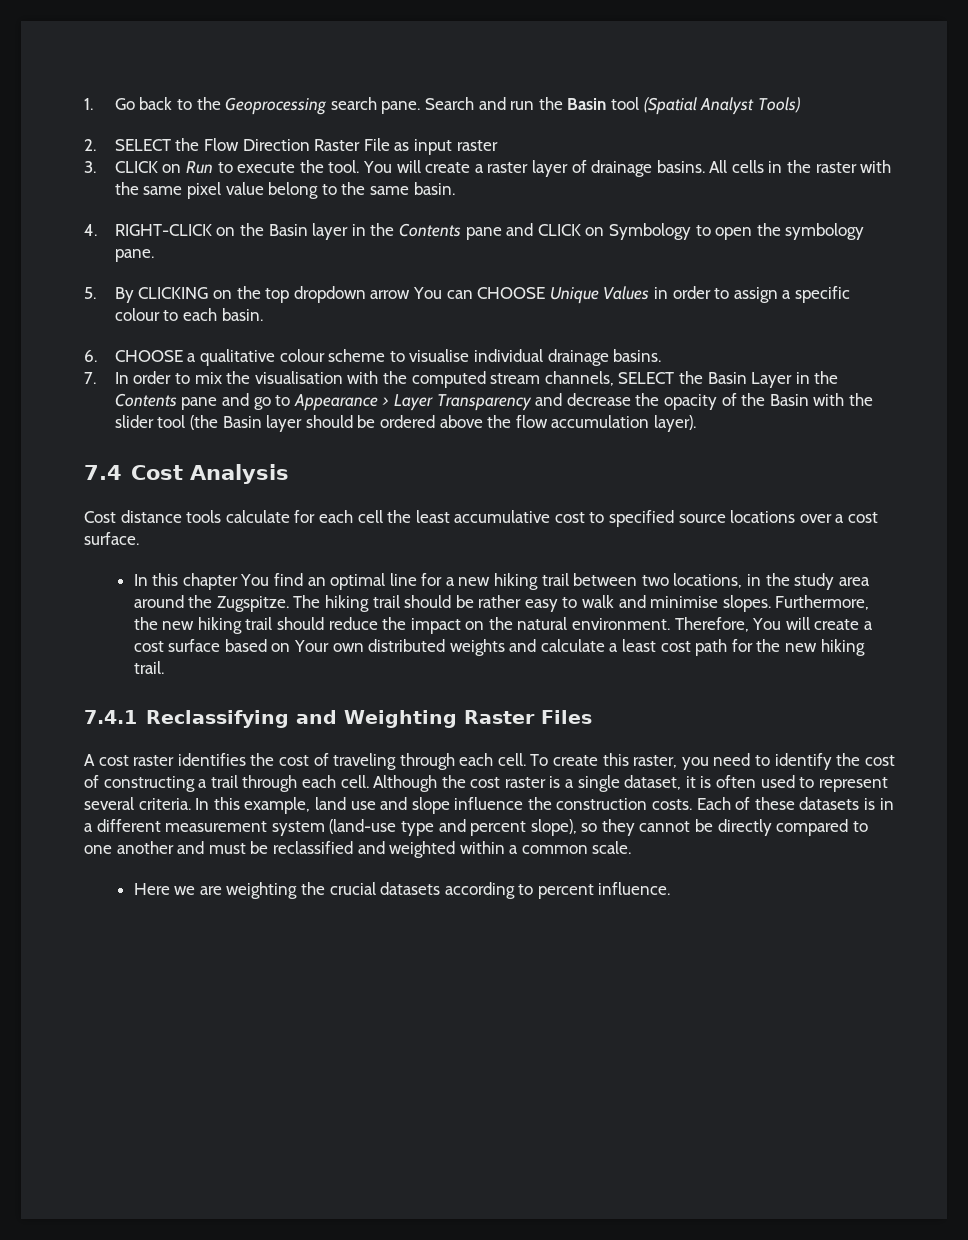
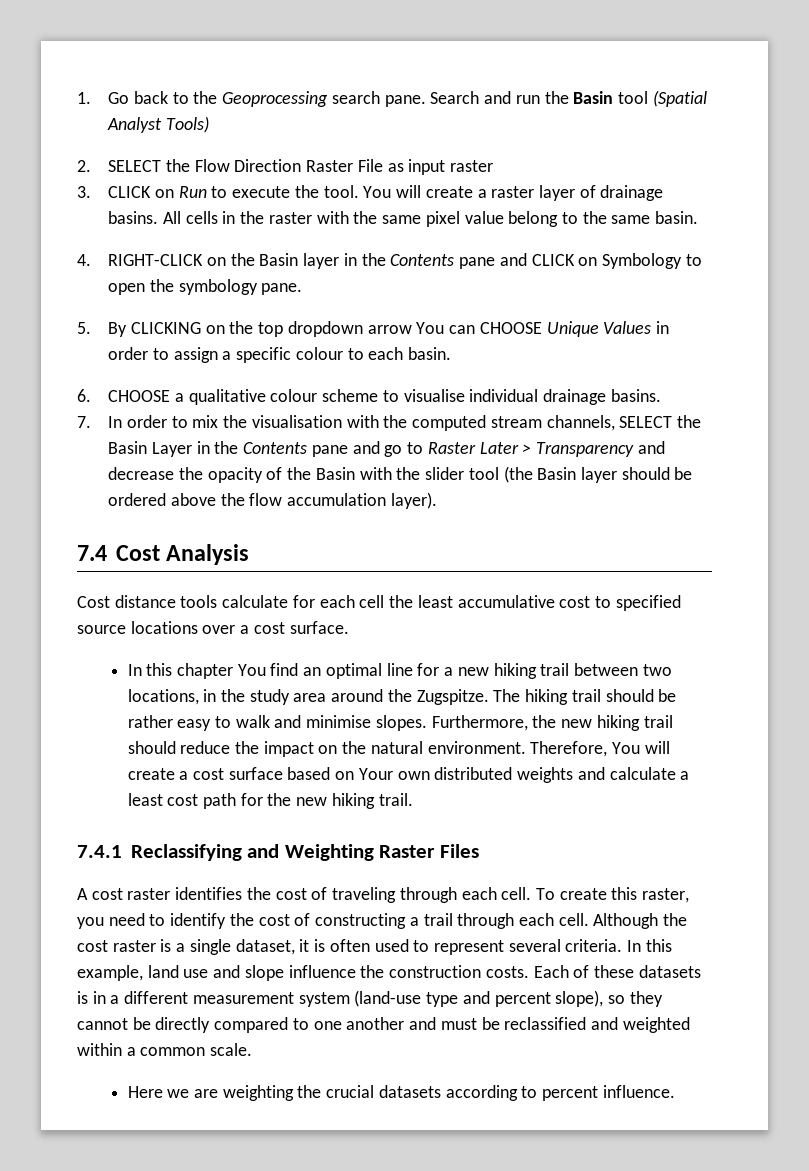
[293,394,433,411] Appearance > Layer -> [427,442,532,454] Raster Later >

